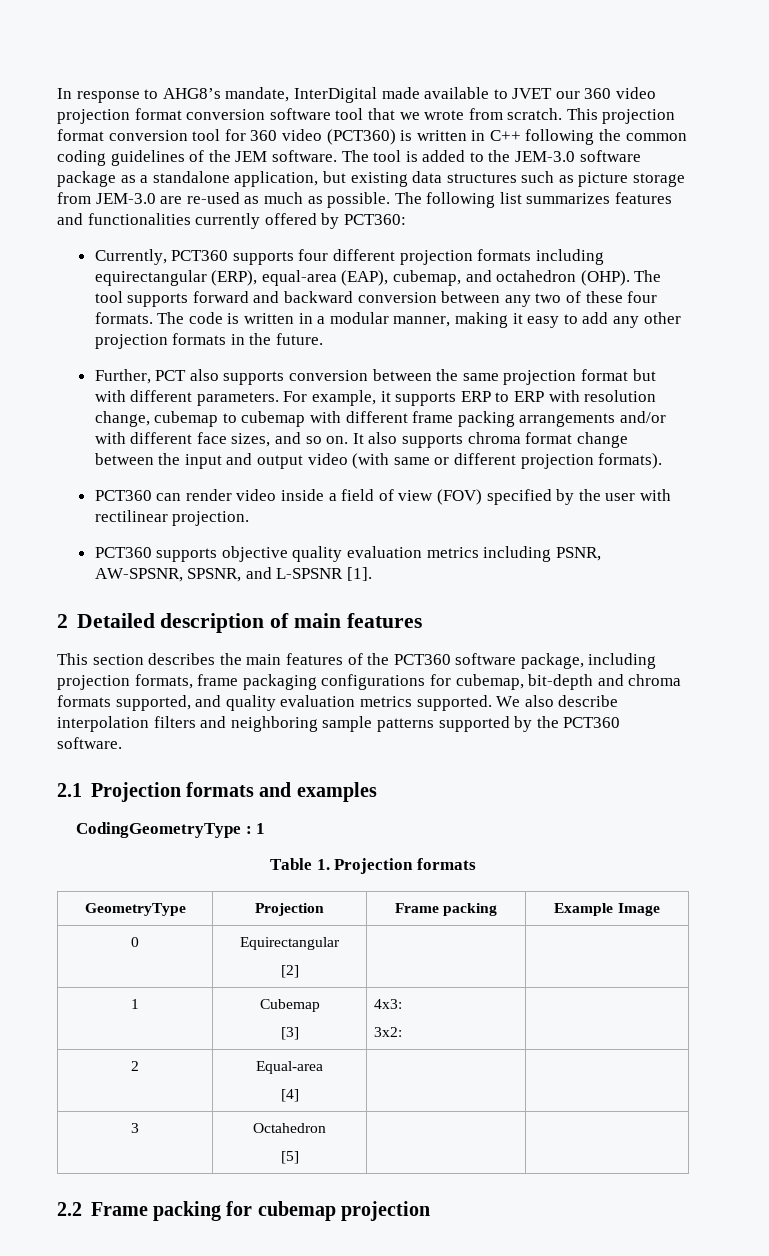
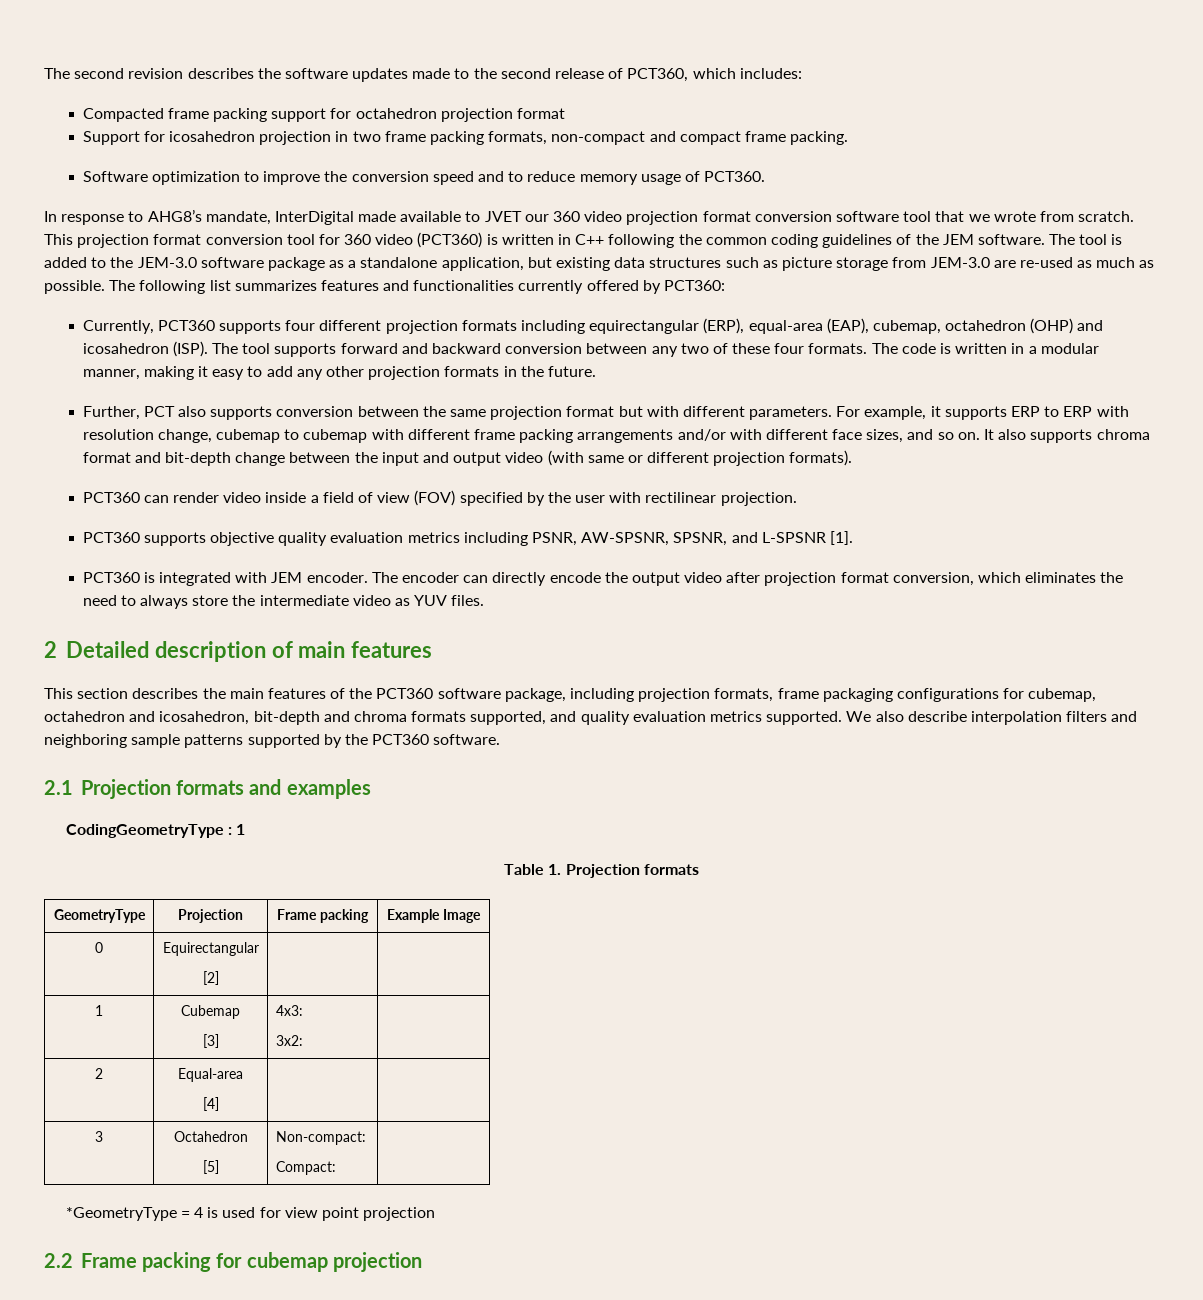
(57, 93) none -> [44,68,802,82] [82,108,565,122] [82,131,849,145] [82,171,766,185] The second revision describes the software updates made to the second release of PCT360, which includes: // Compacted frame packing support for octahedron projection format // Support for icosahedron projection in two frame packing formats, non-compact and compact frame packing. // Software optimization to improve the conversion speed and to reduce memory usage of PCT360. //
[465,270,630,286] and octahedron (OHP). -> [945,318,1104,334] [82,341,208,357] octahedron (OHP) and icosahedron (ISP).
(573, 438) none -> [134,452,232,466] and bit-depth
(373, 574) none -> [82,572,1124,586] [82,595,485,609] // PCT360 is integrated with JEM encoder. The encoder can directly encode the output video after projection format conversion, which eliminates the need to always store the intermediate video as YUV files.
(524, 682) none -> [44,711,250,725] octahedron and icosahedron,
(299, 1157) | -> [275,1131,366,1145] [275,1161,336,1175] [65,1207,436,1221] Non-compact: // Compact: | // *GeometryType = 4 is used for view point projection

